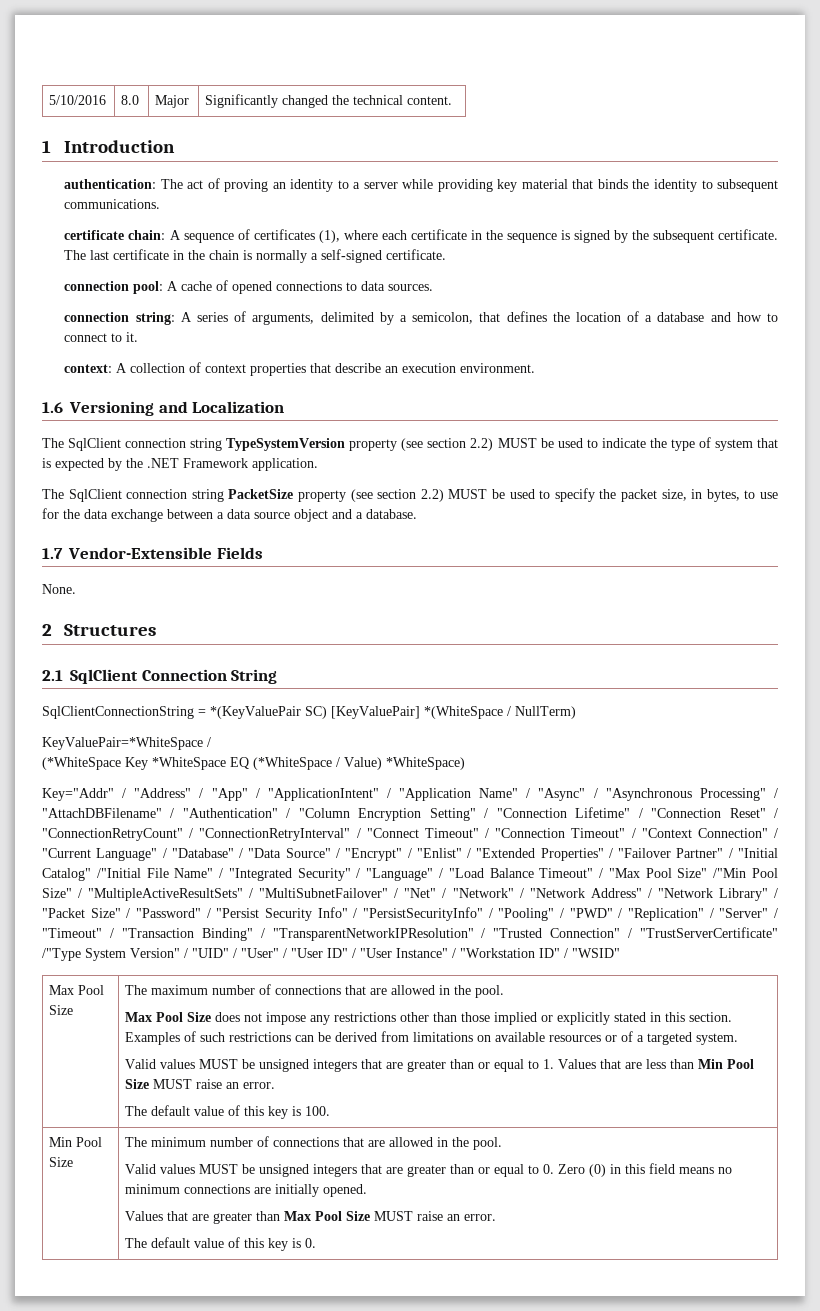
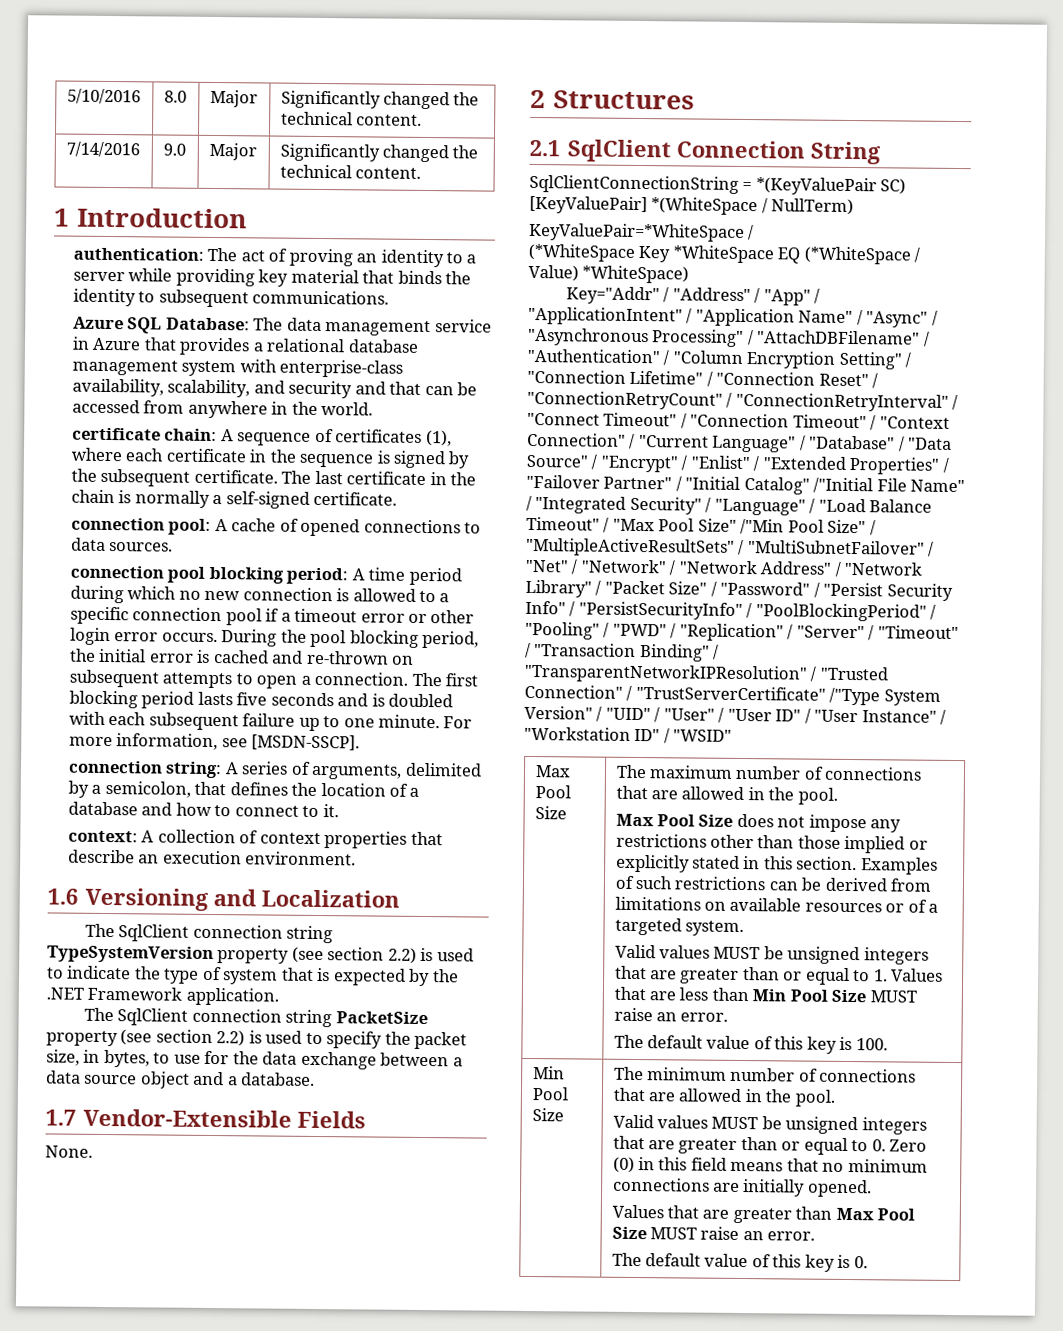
(453, 100) none -> [65,141,140,158] [162,143,186,156] [208,142,257,161] [279,143,479,163] [279,164,422,179] // 7/14/2016 | 9.0 | Major | Significantly changed the technical content.
(161, 204) none -> [72,316,492,337] [71,336,419,356] [71,359,404,378] [71,378,478,399] [71,399,374,419] // Azure SQL Database: The data management service in Azure that provides a relational database management system with enterprise-class availability, scalability, and security and that can be accessed from anywhere in the world.
(434, 287) none -> [69,565,462,586] [69,585,450,604] [69,606,475,626] [69,627,480,649] [69,648,415,665] [68,669,479,689] [68,690,454,709] [68,711,473,732] [68,733,361,751] // connection pool blocking period: A time period during which no new connection is allowed to a specific connection pool if a timeout error or other login error occurs. During the pool blocking period, the initial error is cached and re-thrown on subsequent attempts to open a connection. The first blocking period lasts five seconds and is doubled with each subsequent failure up to one minute. For more information, see [MSDN-SSCP].
[497,438,554,448] MUST be -> [420,947,434,962] is
[448,489,506,499] MUST be -> [248,1030,262,1044] is
(493, 913) none -> [755,603,937,622] "PoolBlockingPeriod" /
(715, 1170) none -> [786,1158,819,1172] that

